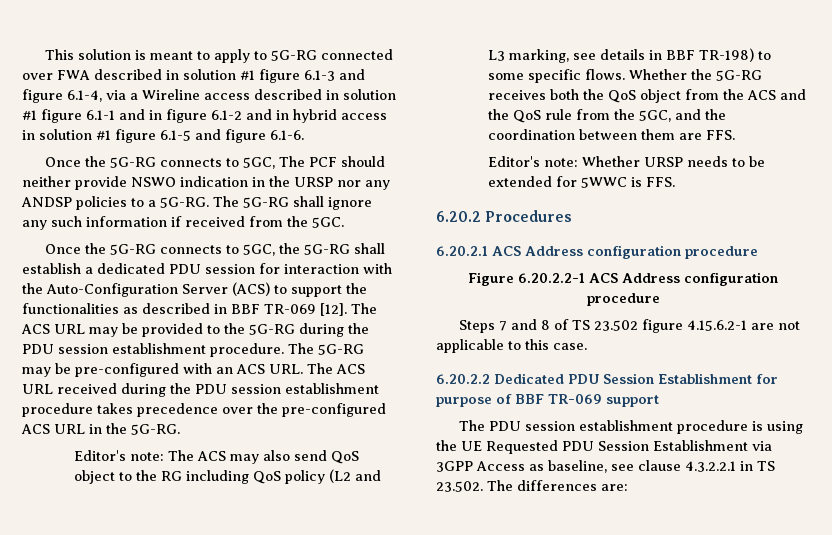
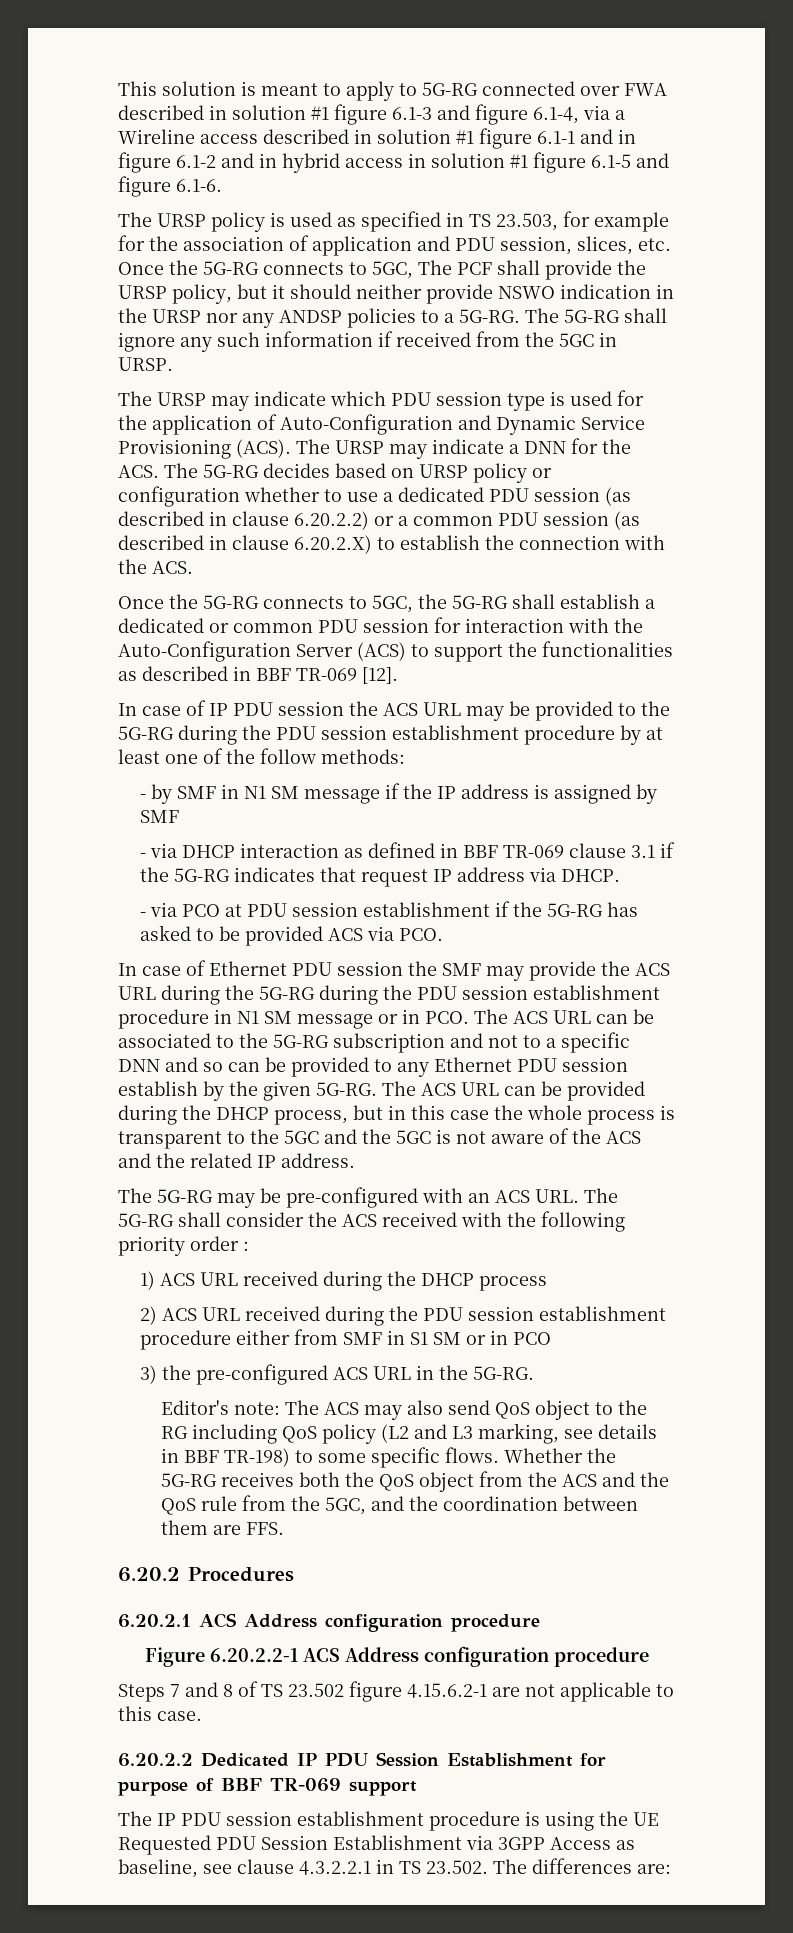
(304, 135) none -> [118,211,669,232] [118,235,671,256] The URSP policy is used as specified in TS 23.503, for example for the association of application and PDU session, slices, etc.
(338, 162) none -> [497,260,646,280] [118,284,285,304] shall provide the URSP policy, but it
[312,217,344,228] 5GC. -> [559,332,617,347] [118,357,173,371] [118,390,644,411] [118,414,645,435] [118,438,631,459] [118,463,552,483] [118,486,631,507] [118,511,640,530] [118,535,665,554] [118,559,193,574] 5GC in URSP. // The URSP may indicate which PDU session type is used for the application of Auto-Configuration and Dynamic Service Provisioning (ACS). The URSP may indicate a DNN for the ACS. The 5G-RG decides based on URSP policy or configuration whether to use a dedicated PDU session (as described in clause 6.20.2.2) or a common PDU session (as described in clause 6.20.2.X) to establish the connection with the ACS.
(165, 268) none -> [209,623,313,633] or common
[351,303,377,314] The -> [118,700,378,716] // In case of IP PDU session the
[210,343,284,357] procedure. -> [524,725,663,745] [118,748,405,764] [139,783,657,804] [139,810,179,823] [139,842,675,858] [139,867,620,887] [139,901,638,917] [139,925,443,946] [118,960,670,981] [118,985,660,1005] [118,1009,654,1029] [118,1032,630,1053] [118,1057,628,1077] [118,1081,645,1101] [118,1105,675,1125] [118,1128,641,1149] [118,1153,355,1168] procedure by at least one of the follow methods: // - by SMF in N1 SM message if the IP address is assigned by SMF // - via DHCP interaction as defined in BBF TR-069 clause 3.1 if the 5G-RG indicates that request IP address via DHCP. // - via PCO at PDU session establishment if the 5G-RG has asked to be provided ACS via PCO. // In case of Ethernet PDU session the SMF may provide the ACS URL during the 5G-RG during the PDU session establishment procedure in N1 SM message or in PCO. The ACS URL can be associated to the 5G-RG subscription and not to a specific DNN and so can be provided to any Ethernet PDU session establish by the given 5G-RG. The ACS URL can be provided during the DHCP process, but in this case the whole process is transparent to the 5GC and the 5GC is not aware of the ACS and the related IP address. //
(333, 368) none -> [118,1211,625,1232] [118,1236,249,1256] [139,1271,547,1291] [139,1306,157,1325] 5G-RG shall consider the ACS received with the following priority order : // 1) ACS URL received during the DHCP process // 2)
[97,403,253,417] takes precedence over -> [235,1329,551,1345] [139,1365,157,1384] either from SMF in S1 SM or in PCO // 3)
[488,156,766,167] [488,176,676,188] // Editor's note: Whether URSP needs to be extended for 5WWC is FFS. -> (285, 1528) none
(564, 378) none -> [297,1753,317,1766] IP
(486, 425) none -> [157,1813,176,1826] IP

